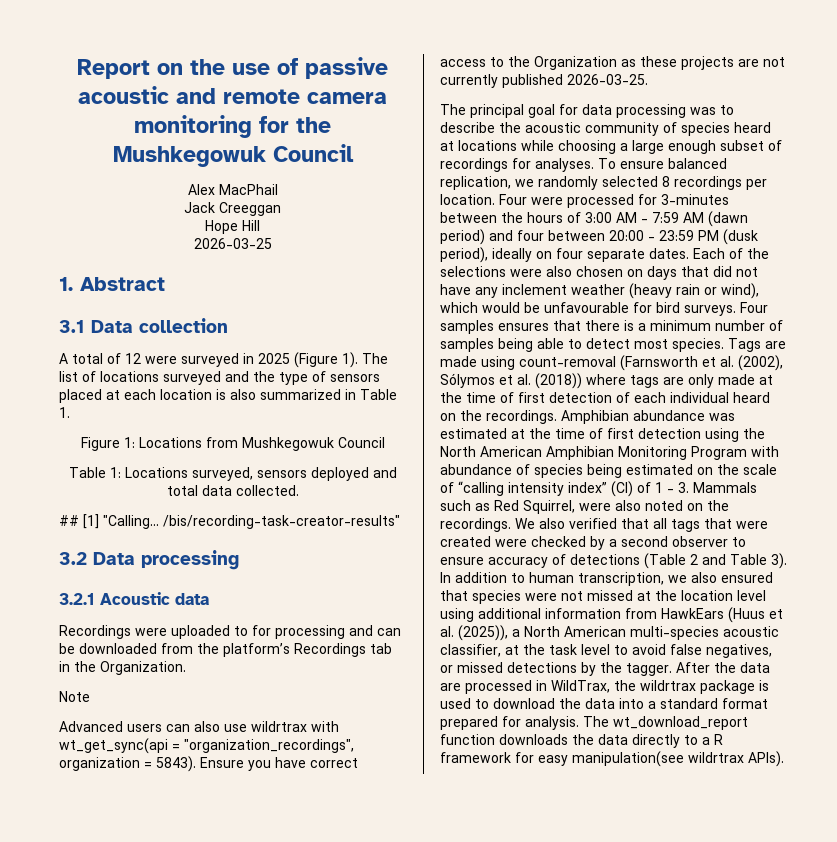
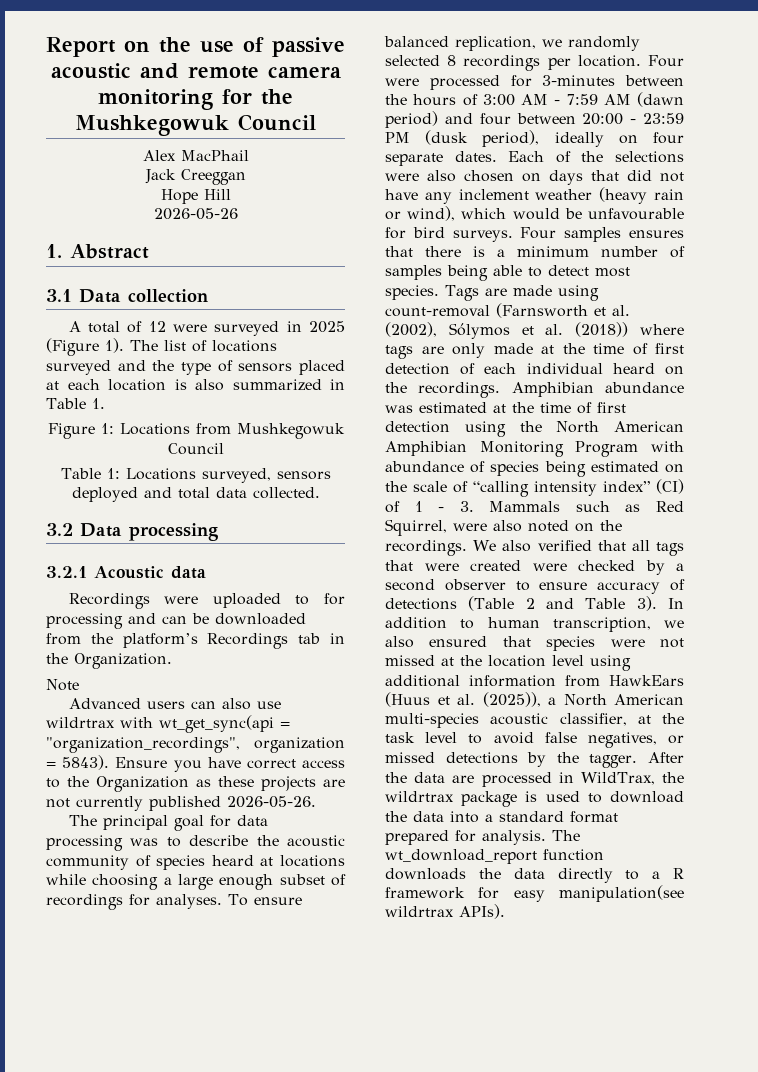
[193,238,272,249] 2026-03-25 -> [153,208,238,220] 2026-05-26
[59,514,400,529] // ## [1] "Calling... /bis/recording-task-creator-results" -> (320, 493) none
[567,74,648,85] 2026-03-25. -> [227,796,316,808] 2026-05-26.

